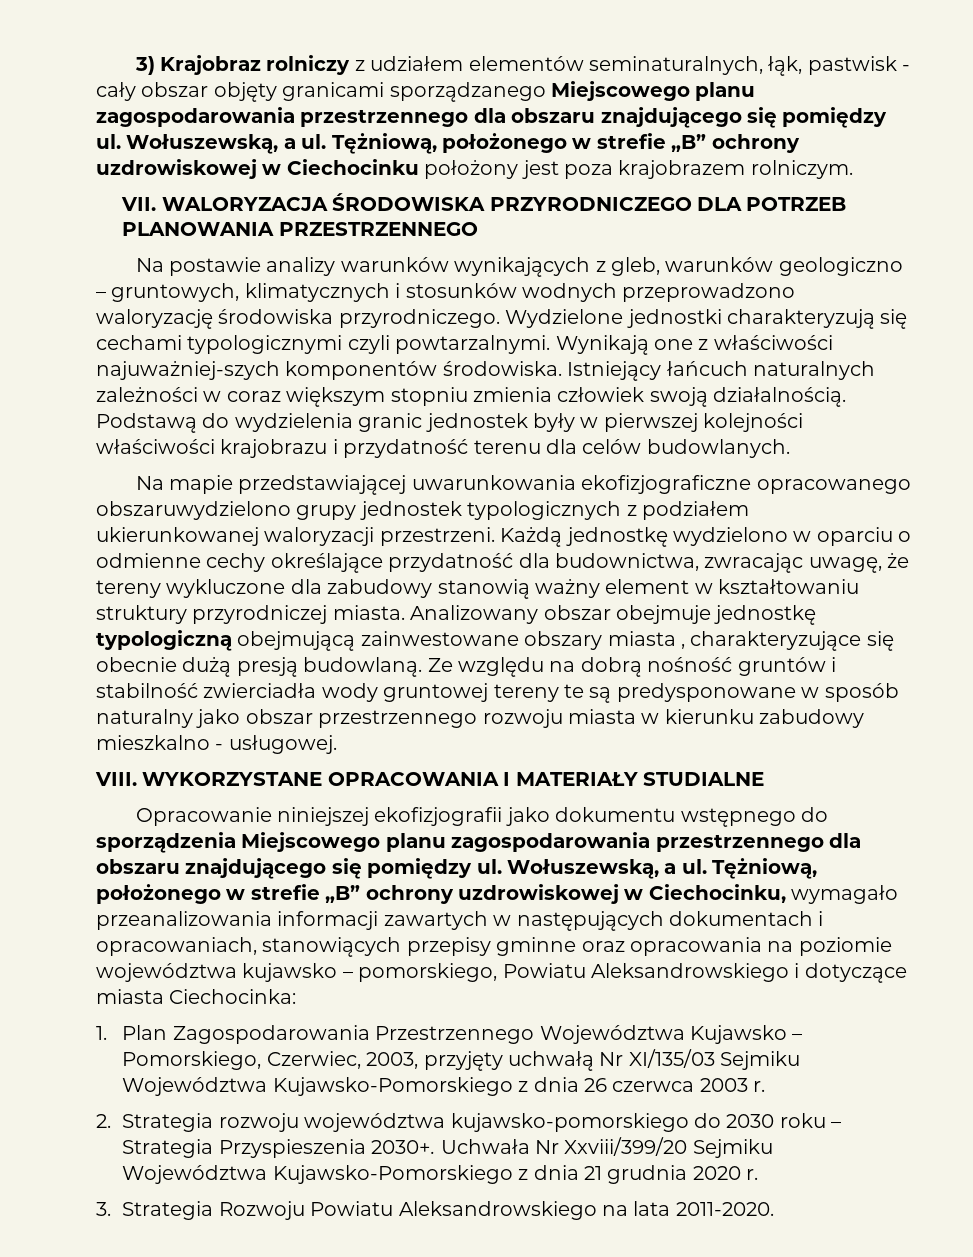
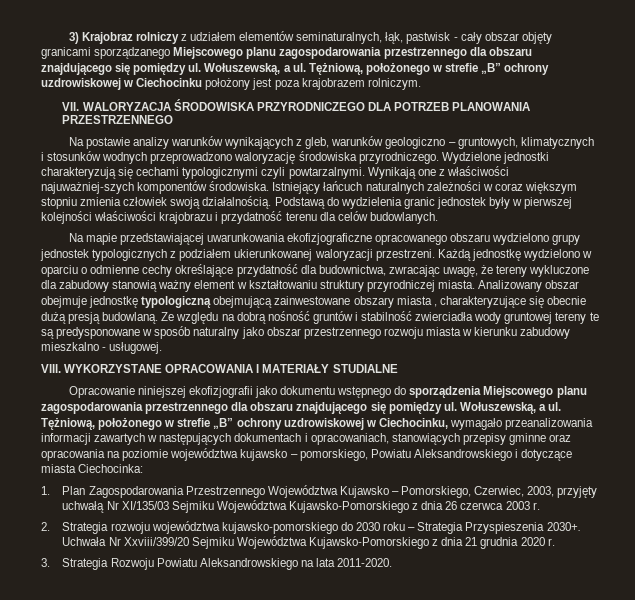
[96,501,291,520] obszaruwydzielono -> [450,233,550,245] obszaru wydzielono

